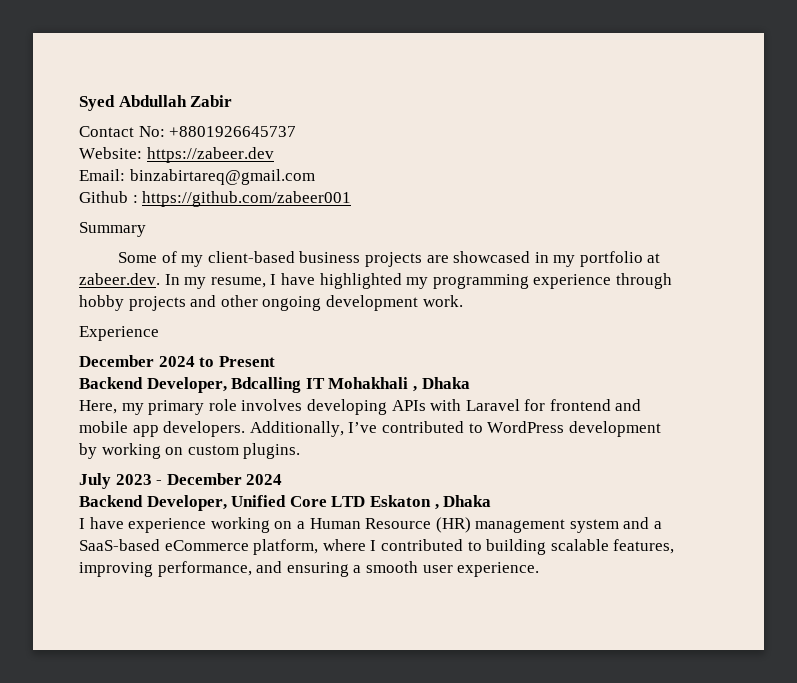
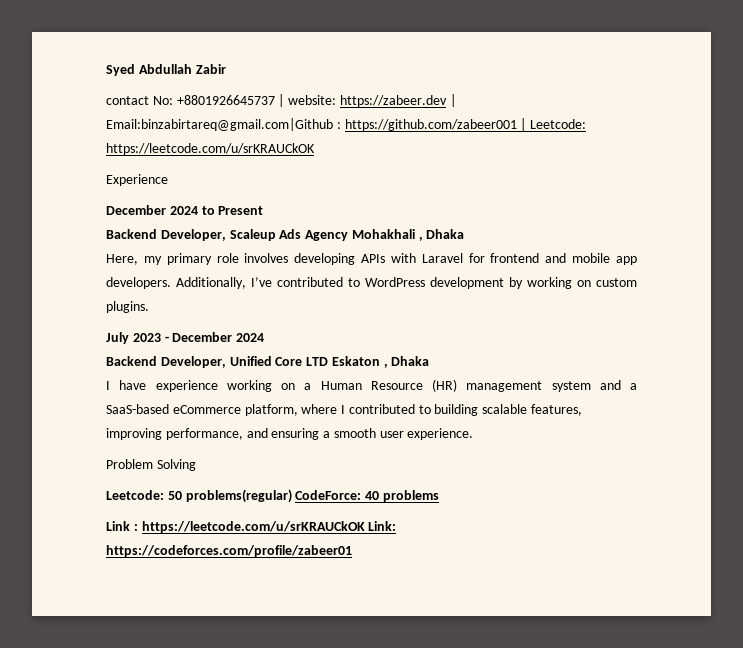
[79,126,134,137] Contact -> [106,96,149,105] contact
[79,147,142,159] // Website: -> [278,94,337,107] | website:
[79,169,315,185] [79,191,128,203] // Email: binzabirtareq@gmail.com // Github -> [449,94,456,107] [106,118,333,131] | Email:binzabirtareq@gmail.com|Github
[79,222,146,237] [117,251,661,267] [79,273,672,289] [79,295,463,311] // Summary // Some of my client-based business projects are showcased in my portfolio at zabeer.dev. In my resume, I have highlighted my programming experience through hobby projects and other ongoing development work. -> [520,118,587,131] [106,143,315,155] | Leetcode: https://leetcode.com/u/srKRAUCkOK
[231,377,325,393] Bdcalling IT -> [229,229,349,241] Scaleup Ads Agency
(540, 569) none -> [106,459,196,471] [106,489,439,503] [106,521,397,533] [106,545,352,557] // Problem Solving // Leetcode: 50 problems(regular) CodeForce: 40 problems // Link : https://leetcode.com/u/srKRAUCkOK Link: https://codeforces.com/profile/zabeer01

